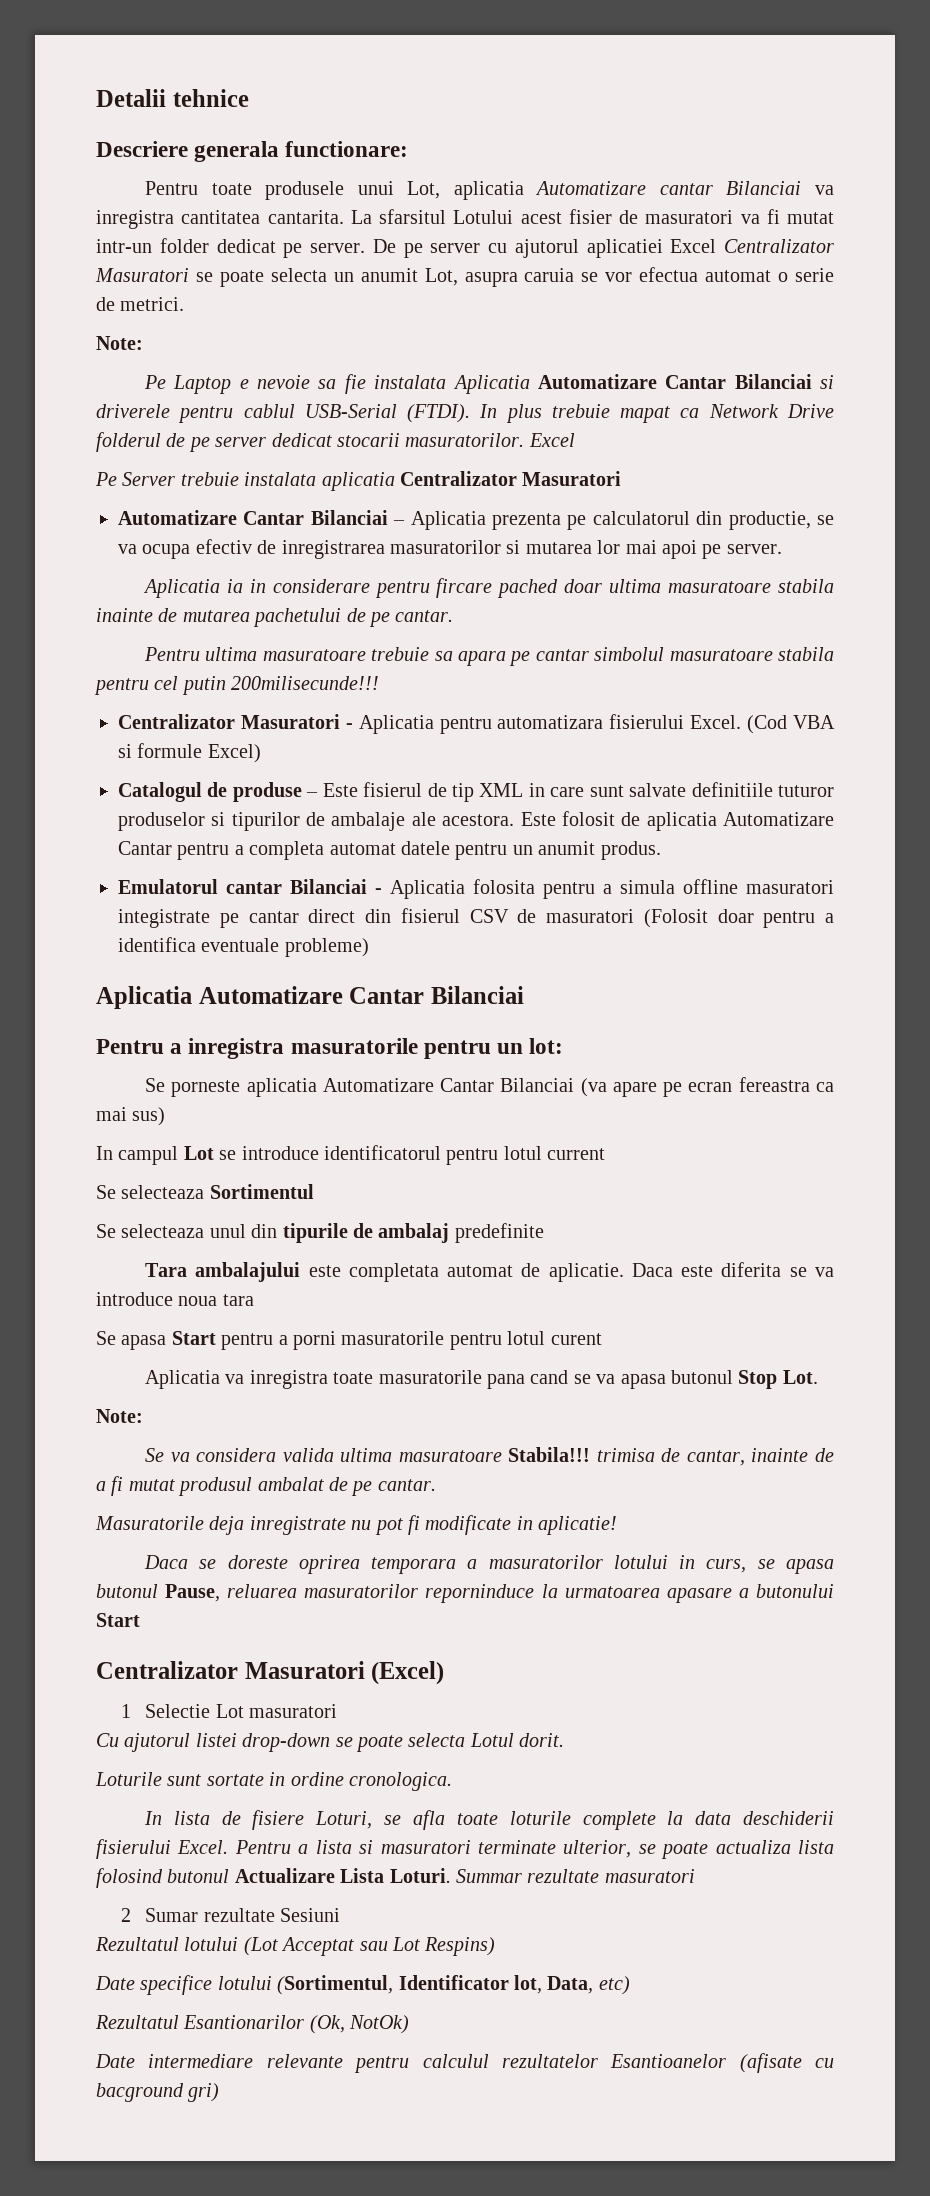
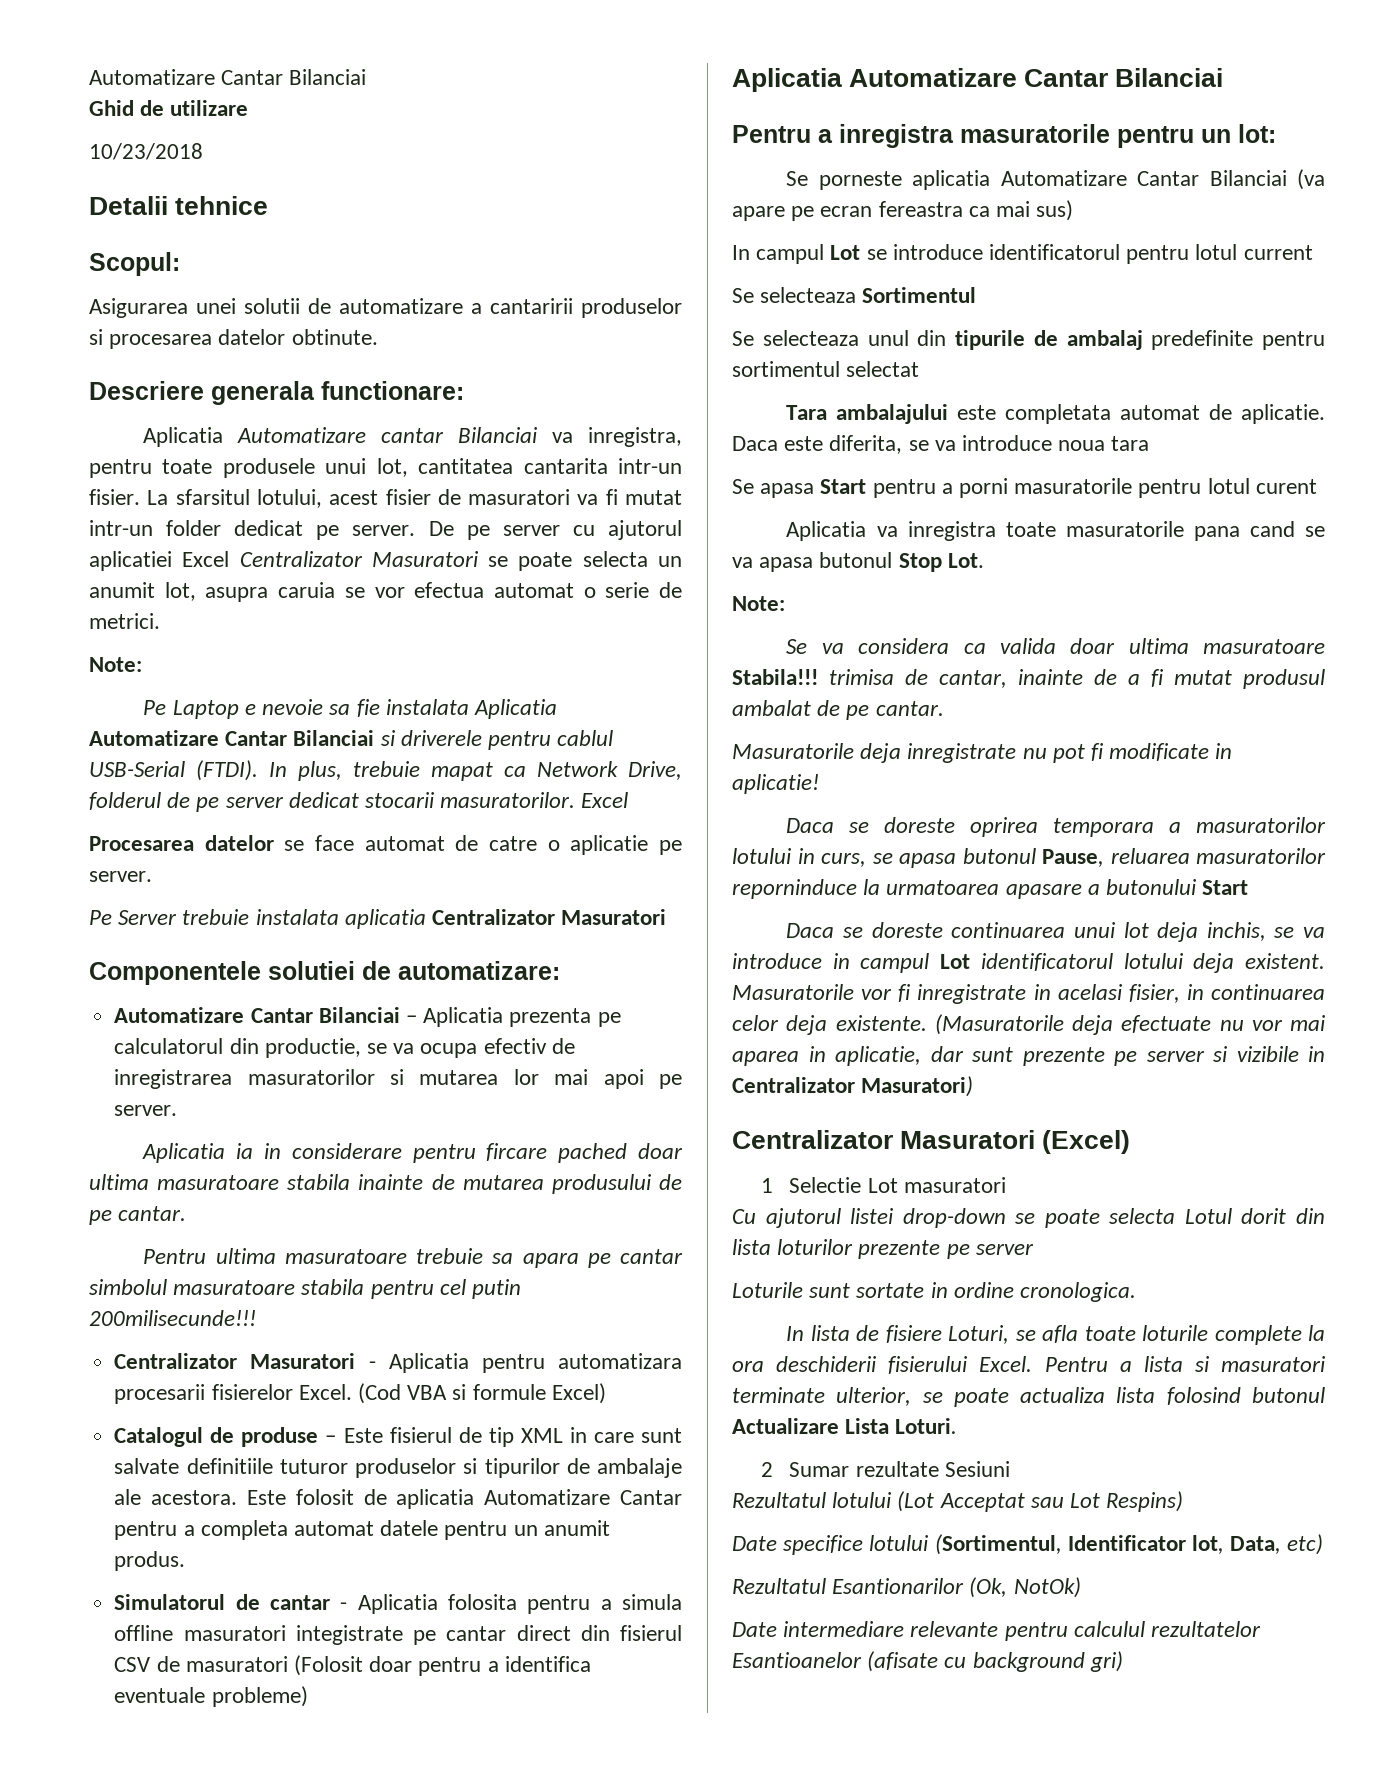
[96,89,249,107] [96,141,409,162] [144,181,835,200] [96,210,344,229] Detalii tehnice // Descriere generala functionare: // Pentru toate produsele unui Lot, aplicatia Automatizare cantar Bilanciai va inregistra cantitatea cantarita. -> [89,69,367,85] [89,100,249,116] [89,143,203,160] [89,196,269,215] [89,252,180,276] [89,298,682,318] [89,329,378,349] [89,381,464,405] [143,427,682,447] [89,458,683,478] [89,489,140,505] Automatizare Cantar Bilanciai // Ghid de utilizare // 10/23/2018 // Detalii tehnice // Scopul: // Asigurarea unei solutii de automatizare a cantaririi produselor si procesarea datelor obtinute. // Descriere generala functionare: // Aplicatia Automatizare cantar Bilanciai va inregistra, pentru toate produsele unui lot, cantitatea cantarita intr-un fisier.
[453,210,514,224] Lotului -> [256,489,322,508] lotului,
[424,268,458,286] Lot, -> [164,582,196,601] lot,
[505,404,542,423] plus -> [298,761,342,781] plus,
[786,404,834,418] Drive -> [628,761,682,780] Drive,
(575, 440) none -> [89,835,683,855] [89,871,152,882] // Procesarea datelor se face automat de catre o aplicatie pe server.
(622, 478) none -> [89,961,560,985] // Componentele solutiei de automatizare:
[253,608,342,627] pachetului -> [551,1174,652,1194] produsului
[609,714,685,729] fisierului -> [114,1384,293,1404] procesarii fisierelor
[118,879,367,894] Emulatorul cantar Bilanciai -> [114,1594,330,1610] Simulatorul de cantar
(544, 1233) none -> [1262,331,1325,350] [732,361,920,377] pentru sortimentul selectat
[721,1262,782,1277] diferita -> [829,435,903,454] diferita,
[282,1448,334,1462] valida -> [963,638,1116,654] ca valida doar
(140, 1620) none -> [786,922,1325,942] [732,953,1325,973] [732,984,1325,1004] [732,1014,1326,1035] [732,1046,1325,1066] [732,1076,974,1097] // Daca se doreste continuarea unui lot deja inchis, se va introduce in campul Lot identificatorul lotului deja existent. Masuratorile vor fi inregistrate in acelasi fisier, in continuarea celor deja existente. (Masuratorile deja efectuate nu vor mai aparea in aplicatie, dar sunt prezente pe server si vizibile in Centralizator Masuratori)
[519,1733,565,1747] dorit. -> [1241,1208,1325,1224] [732,1239,1034,1259] dorit din lista loturilor prezente pe server
[695,1811,732,1825] data -> [732,1360,764,1372] ora
[456,1869,695,1883] Summar rezultate masuratori -> (958, 1426) none
[96,2083,184,2102] bacground -> [972,1652,1085,1672] background

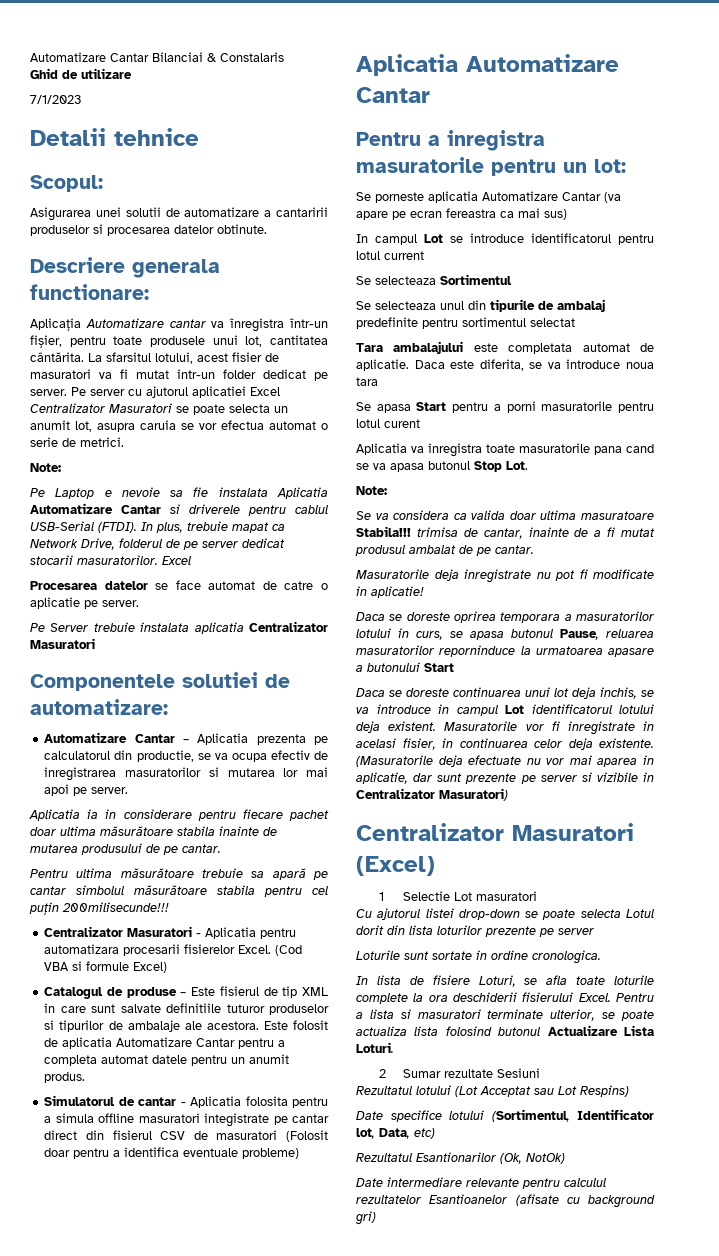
[89,69,367,85] Automatizare Cantar Bilanciai -> [30,52,284,62] Automatizare Cantar Bilanciai & Constalaris
[89,143,203,160] 10/23/2018 -> [30,95,81,104] 7/1/2023
[143,427,224,447] Aplicatia -> [30,318,81,331] Aplicația
[458,427,682,447] Bilanciai va inregistra, -> [211,318,329,332] [30,335,62,348] va înregistra într-un fișier,
[523,458,683,474] [89,489,140,505] cantarita intr-un fisier. -> [30,352,84,362] cântărita.
[428,521,490,540] De pe -> [71,387,86,396] Pe
[293,730,375,746] Bilanciai -> (161, 509) none
[318,1007,400,1023] Bilanciai -> (175, 738) none
[486,1143,683,1163] [89,1174,280,1190] fircare pached doar ultima masuratoare -> [242,809,329,821] [30,826,173,836] fiecare pachet doar ultima măsurătoare
[284,1249,407,1264] masuratoare -> [120,868,194,878] măsurătoare
[522,1252,579,1268] apara -> [272,868,306,880] apară
[173,1280,296,1295] masuratoare -> [134,885,207,895] măsurătoare
[472,1279,522,1299] putin -> [29,902,59,915] puțin
[1115,68,1224,87] Bilanciai -> (430, 95) none
[1209,170,1287,186] Bilanciai -> (601, 196) none

